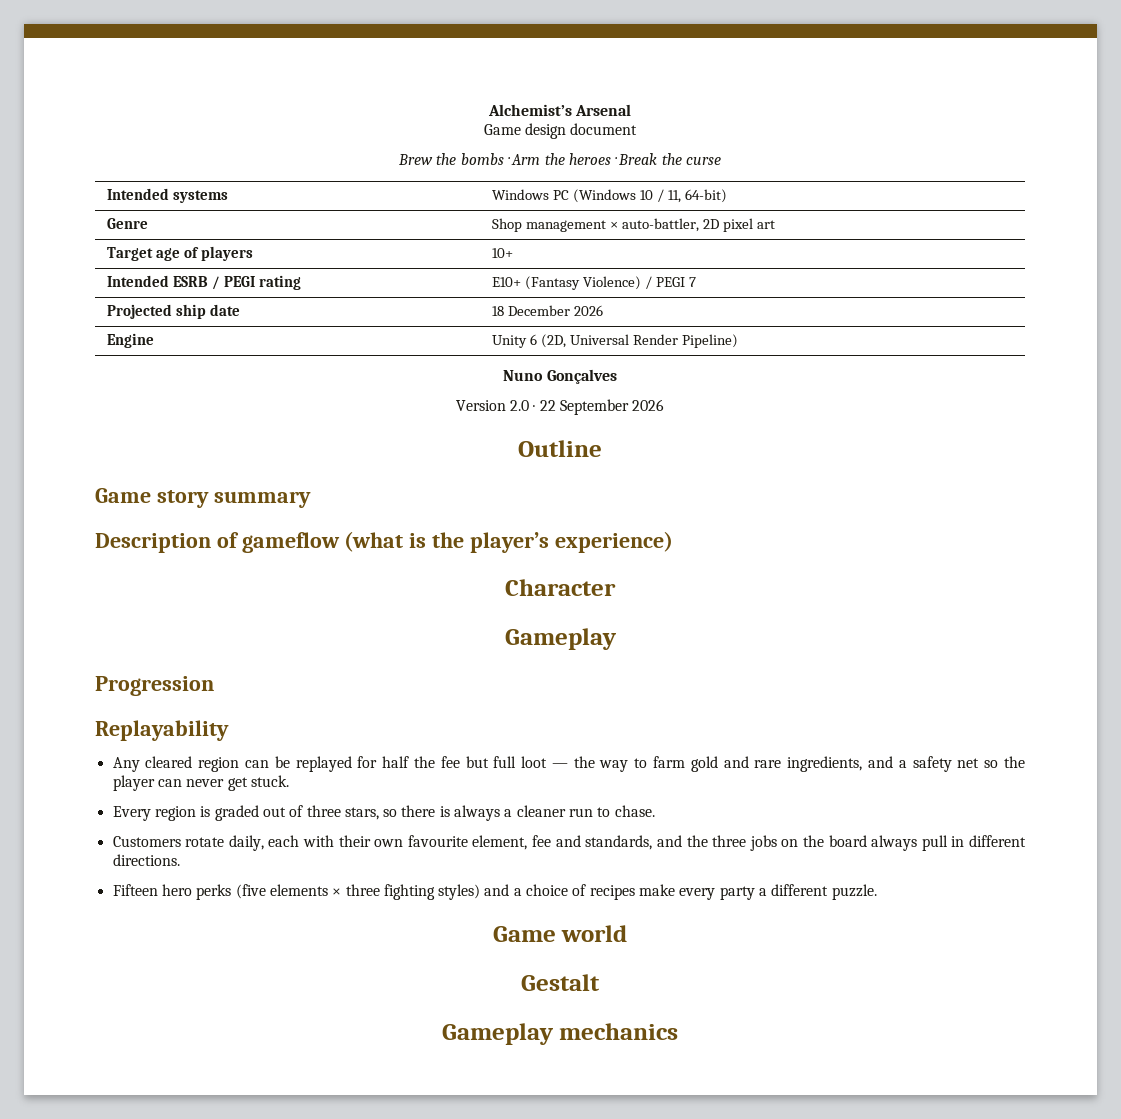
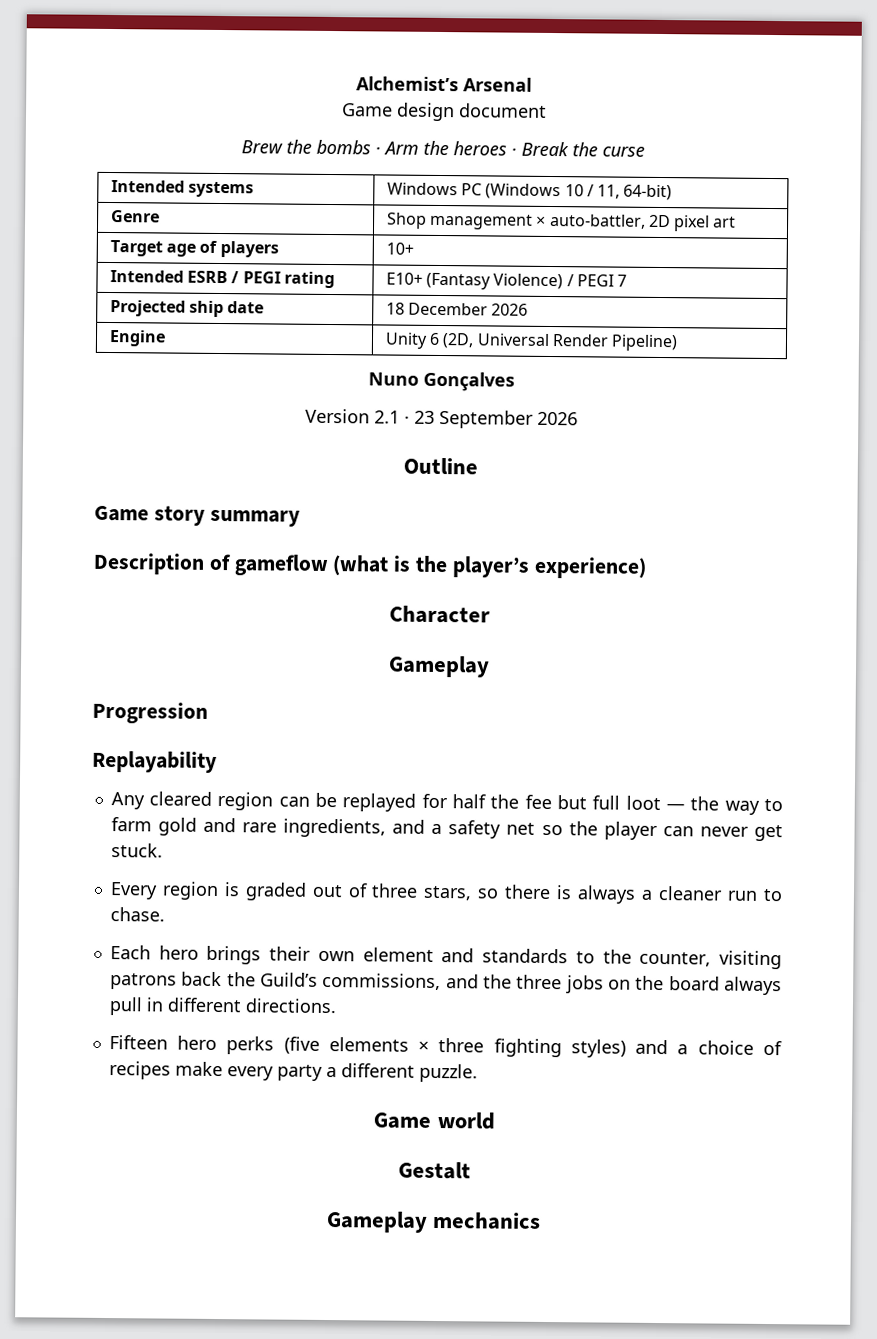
[510,400,556,411] 2.0 · 22 -> [373,410,435,424] 2.1 · 23
[112,835,653,851] Customers rotate daily, each with their own favourite element, fee and standards, -> [109,945,782,970] [109,971,442,991] Each hero brings their own element and standards to the counter, visiting patrons back the Guild’s commissions,

